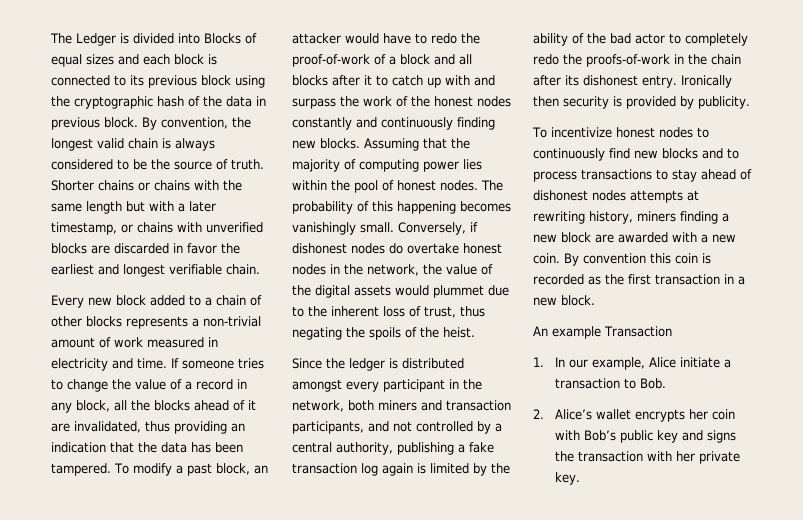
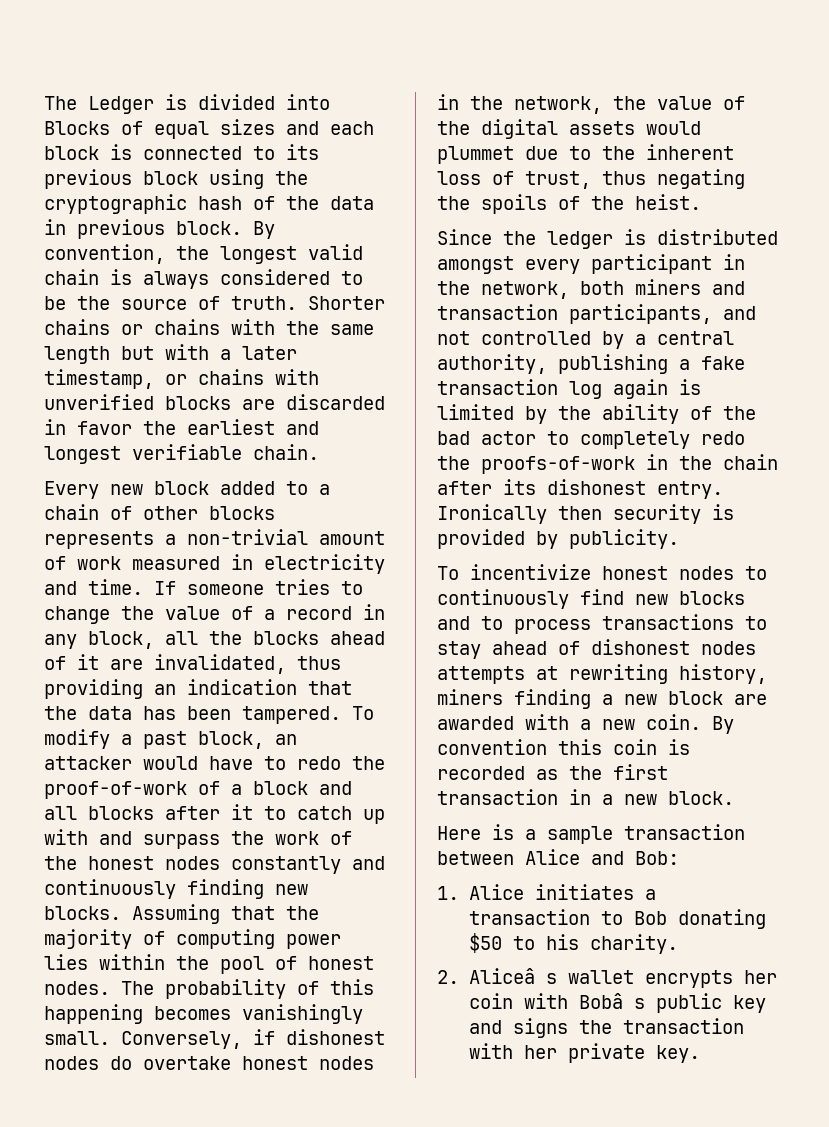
[533,326,672,339] [533,357,731,370] [554,378,666,389] An example Transaction // 1. In our example, Alice initiate a transaction to Bob. -> [437,824,745,844] [437,849,679,865] [437,884,656,900] [468,909,766,929] [468,933,678,954] Here is a sample transaction between Alice and Bob: // 1. Alice initiates a transaction to Bob donating $50 to his charity.
[554,409,592,420] Alice’s -> [468,968,557,984] Aliceâ s
[583,430,616,441] Bob’s -> [578,993,645,1009] Bobâ s

